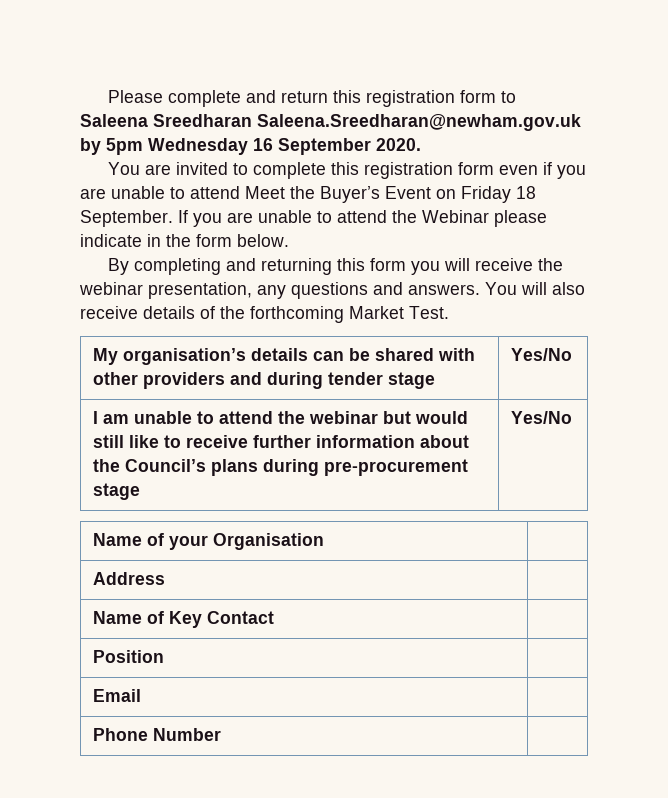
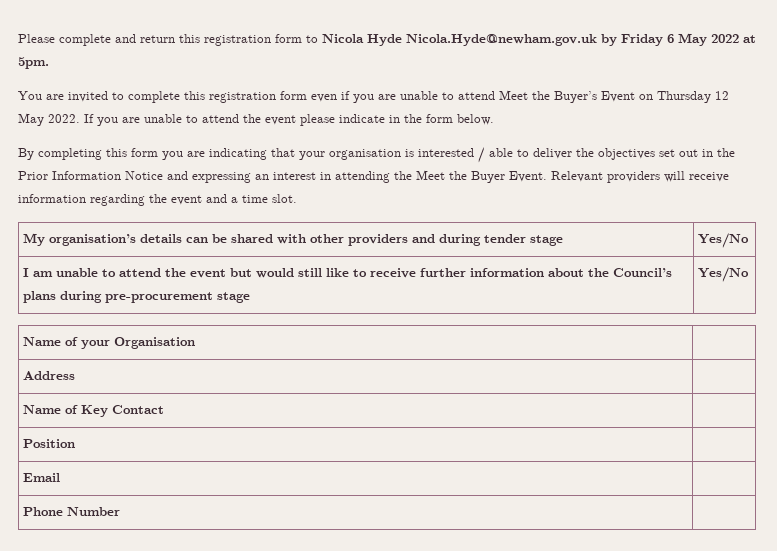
[80,114,581,131] [80,138,421,155] Saleena Sreedharan Saleena.Sreedharan@newham.gov.uk by 5pm Wednesday 16 September 2020. -> [322,33,756,46] [18,57,49,69] Nicola Hyde Nicola.Hyde@newham.gov.uk by Friday 6 May 2022 at 5pm.
[461,186,536,203] [80,210,173,227] Friday 18 September. -> [657,91,729,103] [18,113,80,126] Thursday 12 May 2022.
[422,210,489,223] Webinar -> [265,115,296,125] event
[225,258,332,275] and returning -> (102, 154) none
[443,258,563,271] [79,282,585,299] [80,306,449,323] will receive the webinar presentation, any questions and answers. You will also receive details of the forthcoming Market Test. -> [187,147,735,163] [18,170,729,183] [18,194,297,206] are indicating that your organisation is interested / able to deliver the objectives set out in the Prior Information Notice and expressing an interest in attending the Meet the Buyer Event. Relevant providers will receive information regarding the event and a time slot.
[309,411,379,424] webinar -> [190,269,227,278] event

